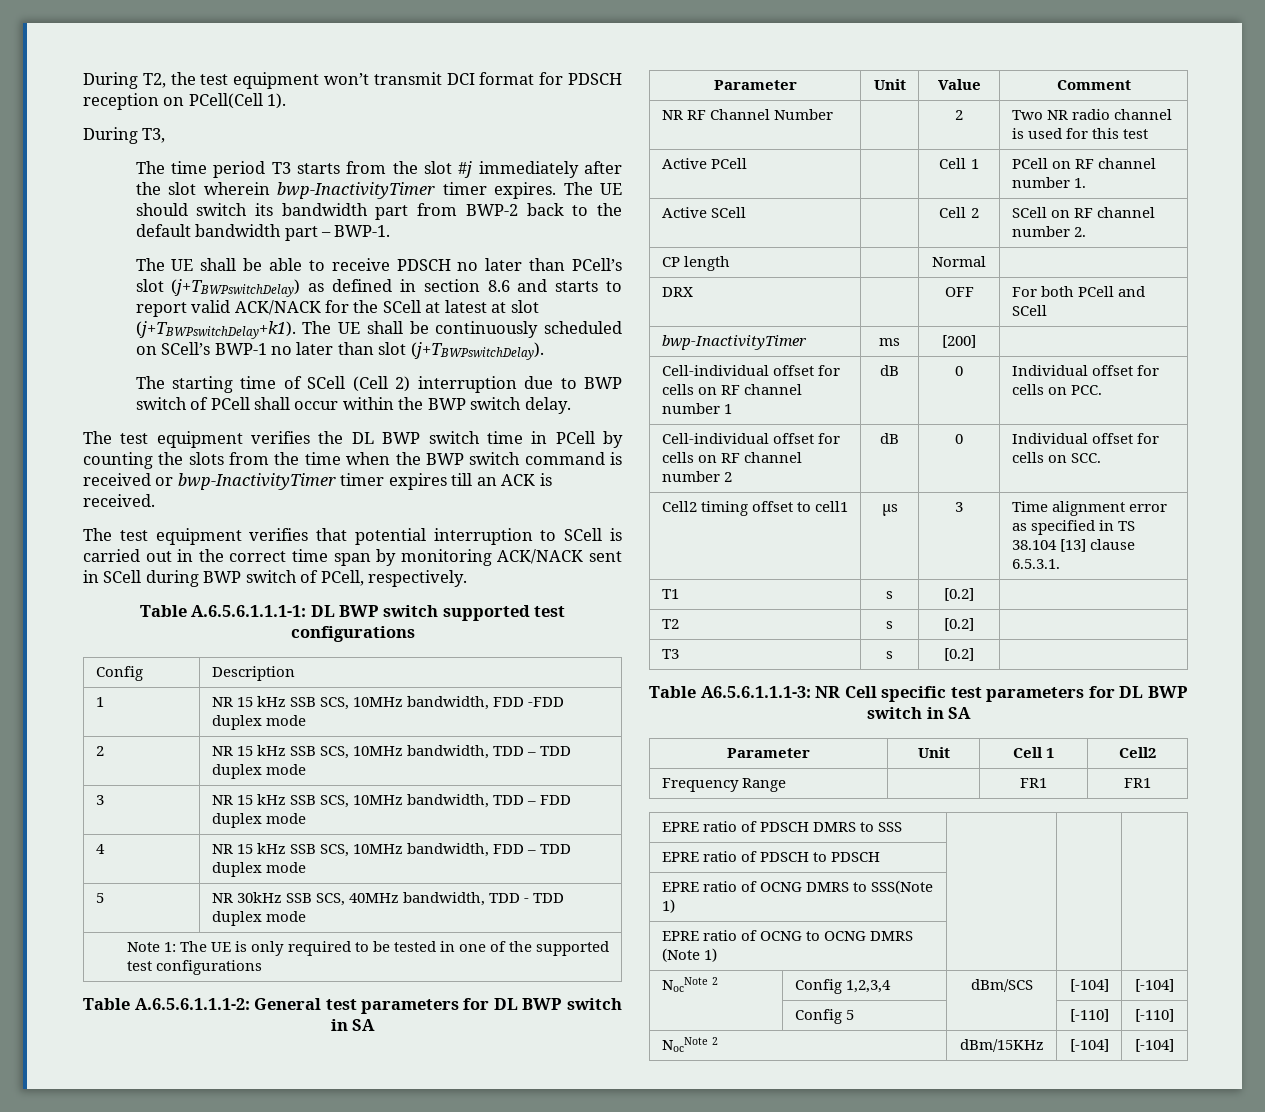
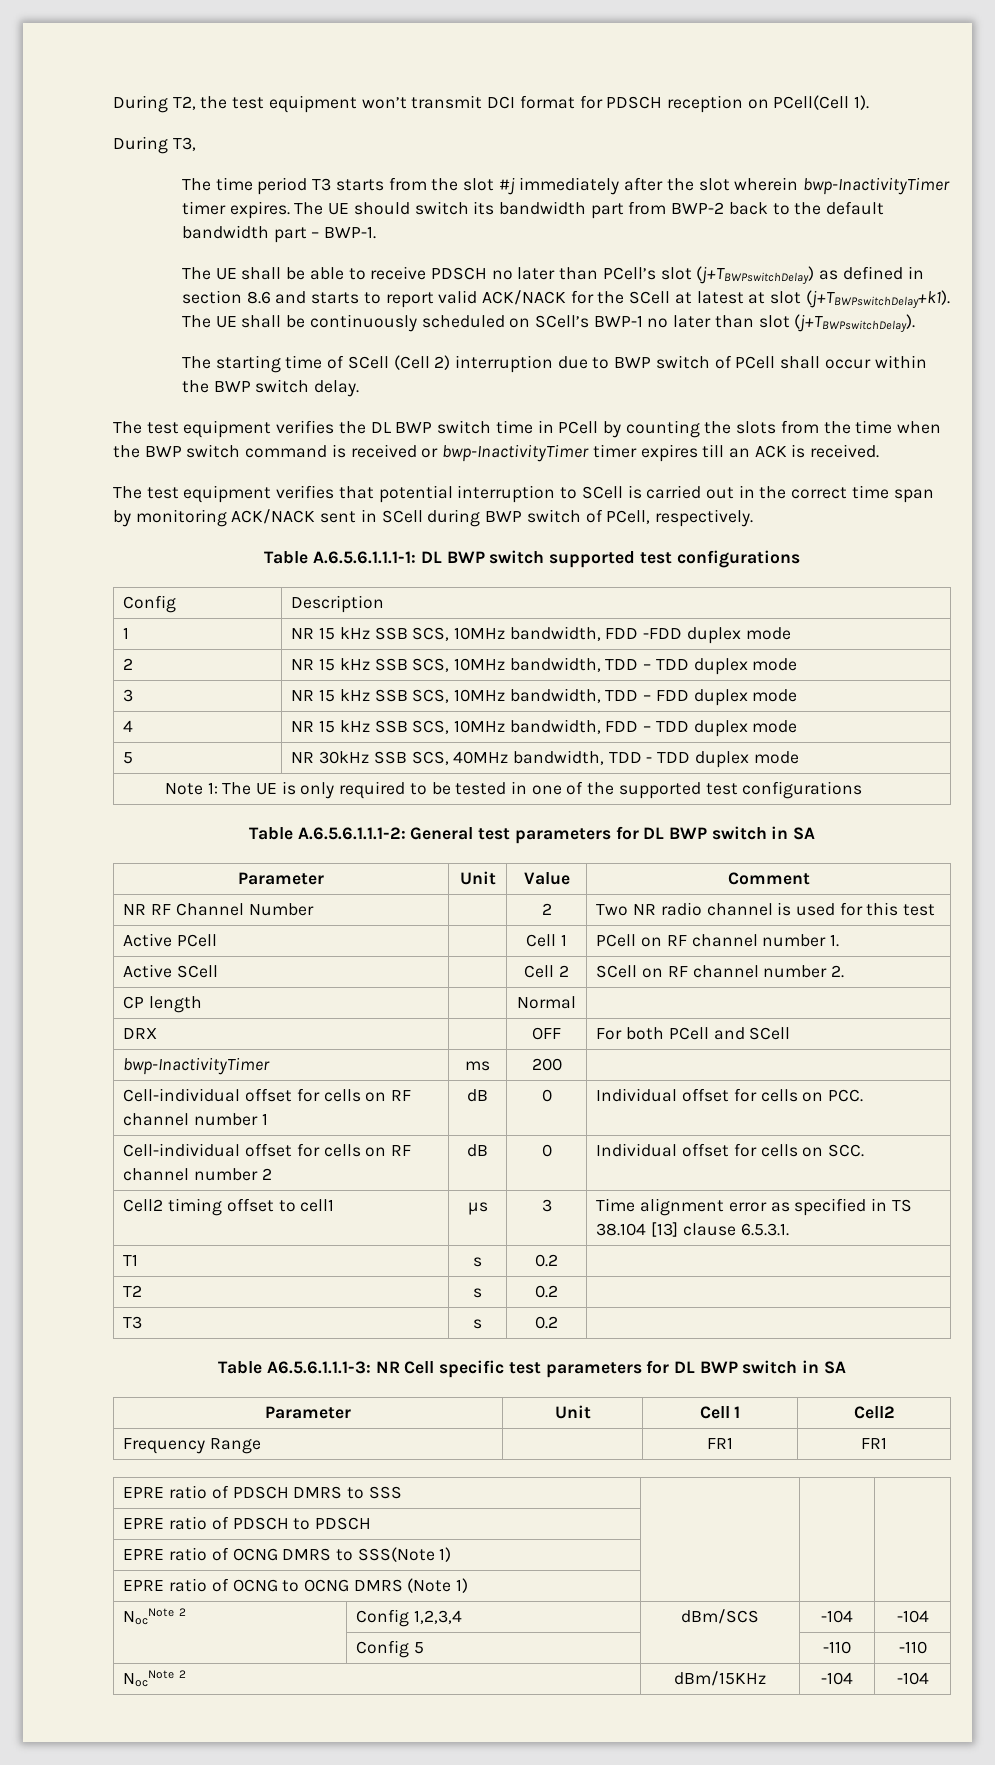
[942,335,976,348] [200] -> [531,1058,562,1071] 200
[944,588,974,601] [0.2] -> [535,1254,558,1267] 0.2
[944,618,974,631] [0.2] -> [535,1285,558,1298] 0.2
[944,648,974,661] [0.2] -> [535,1316,558,1329] 0.2
[1069,979,1109,992] [1135,979,1174,992] [-104] | [-104] -> [821,1610,853,1623] [896,1610,929,1623] -104 | -104
[1069,1009,1109,1022] [1135,1009,1174,1022] [-110] | [-110] -> [823,1641,851,1654] [898,1641,927,1654] -110 | -110
[1069,1039,1109,1052] [1135,1039,1174,1052] [-104] | [-104] -> [821,1672,853,1685] [896,1672,929,1685] -104 | -104

